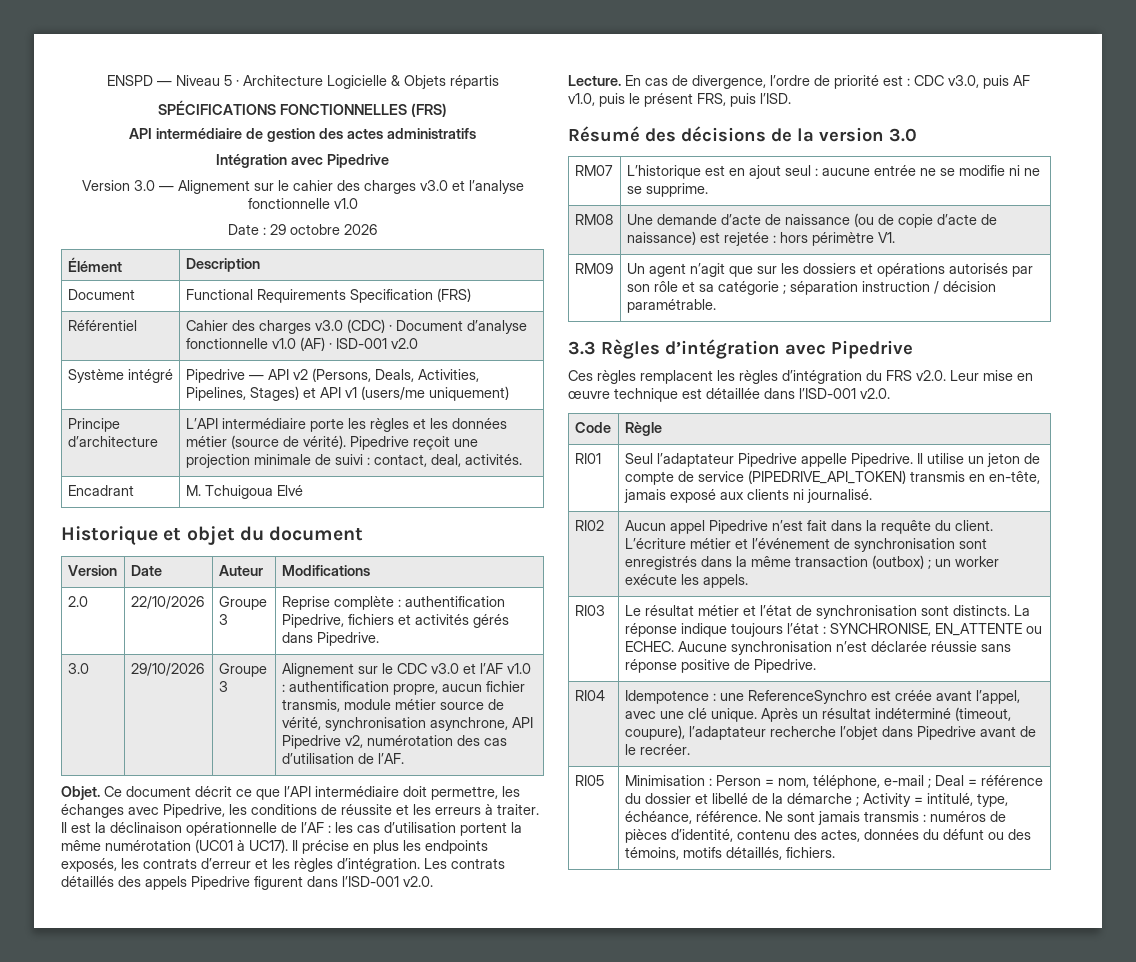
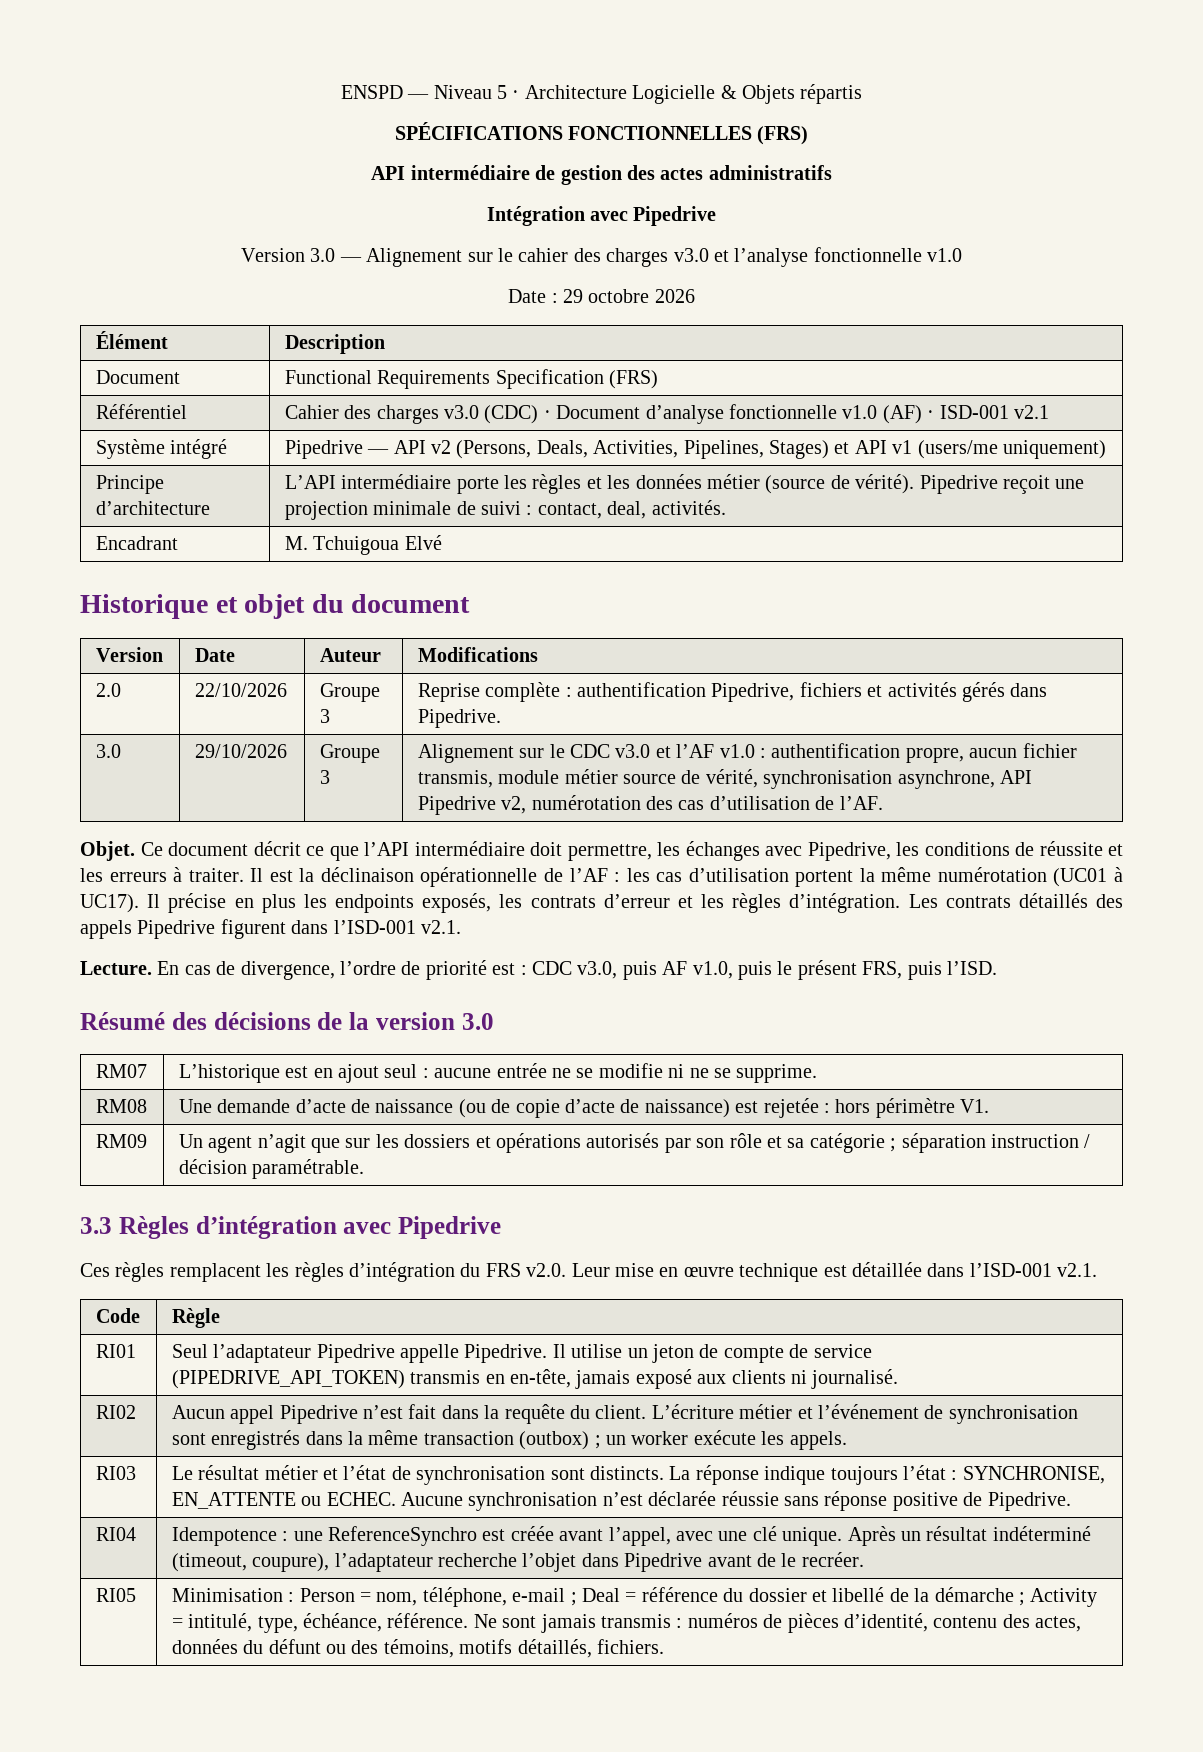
[390,338,418,349] v2.0 -> [1013,405,1049,419] v2.1
[403,876,433,887] v2.0. -> [421,920,461,934] v2.1.
[860,388,890,399] v2.0. -> [1057,1263,1098,1277] v2.1.

